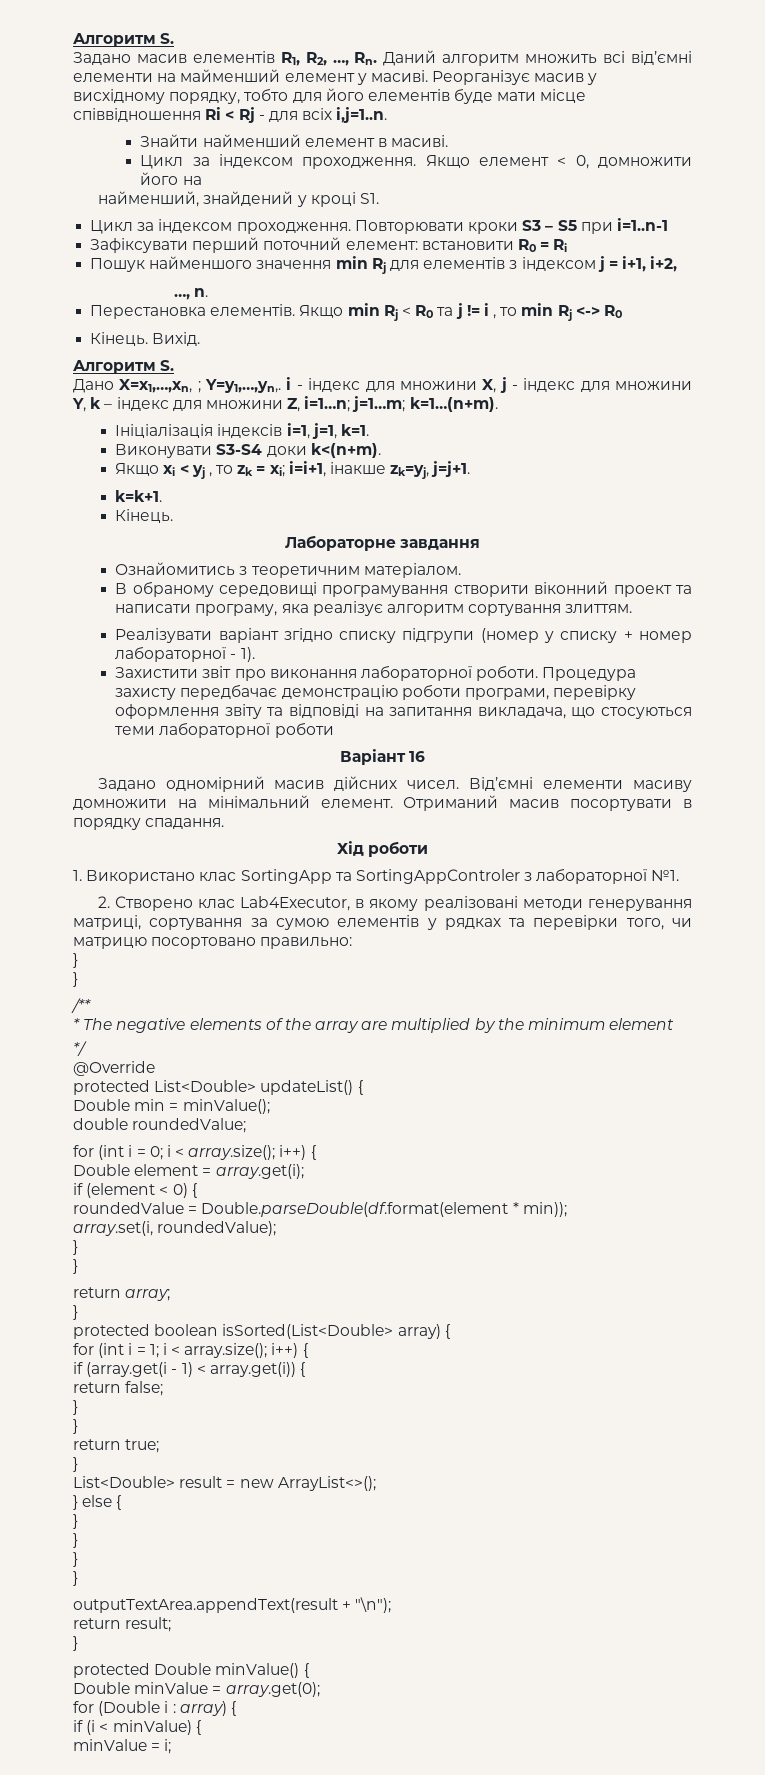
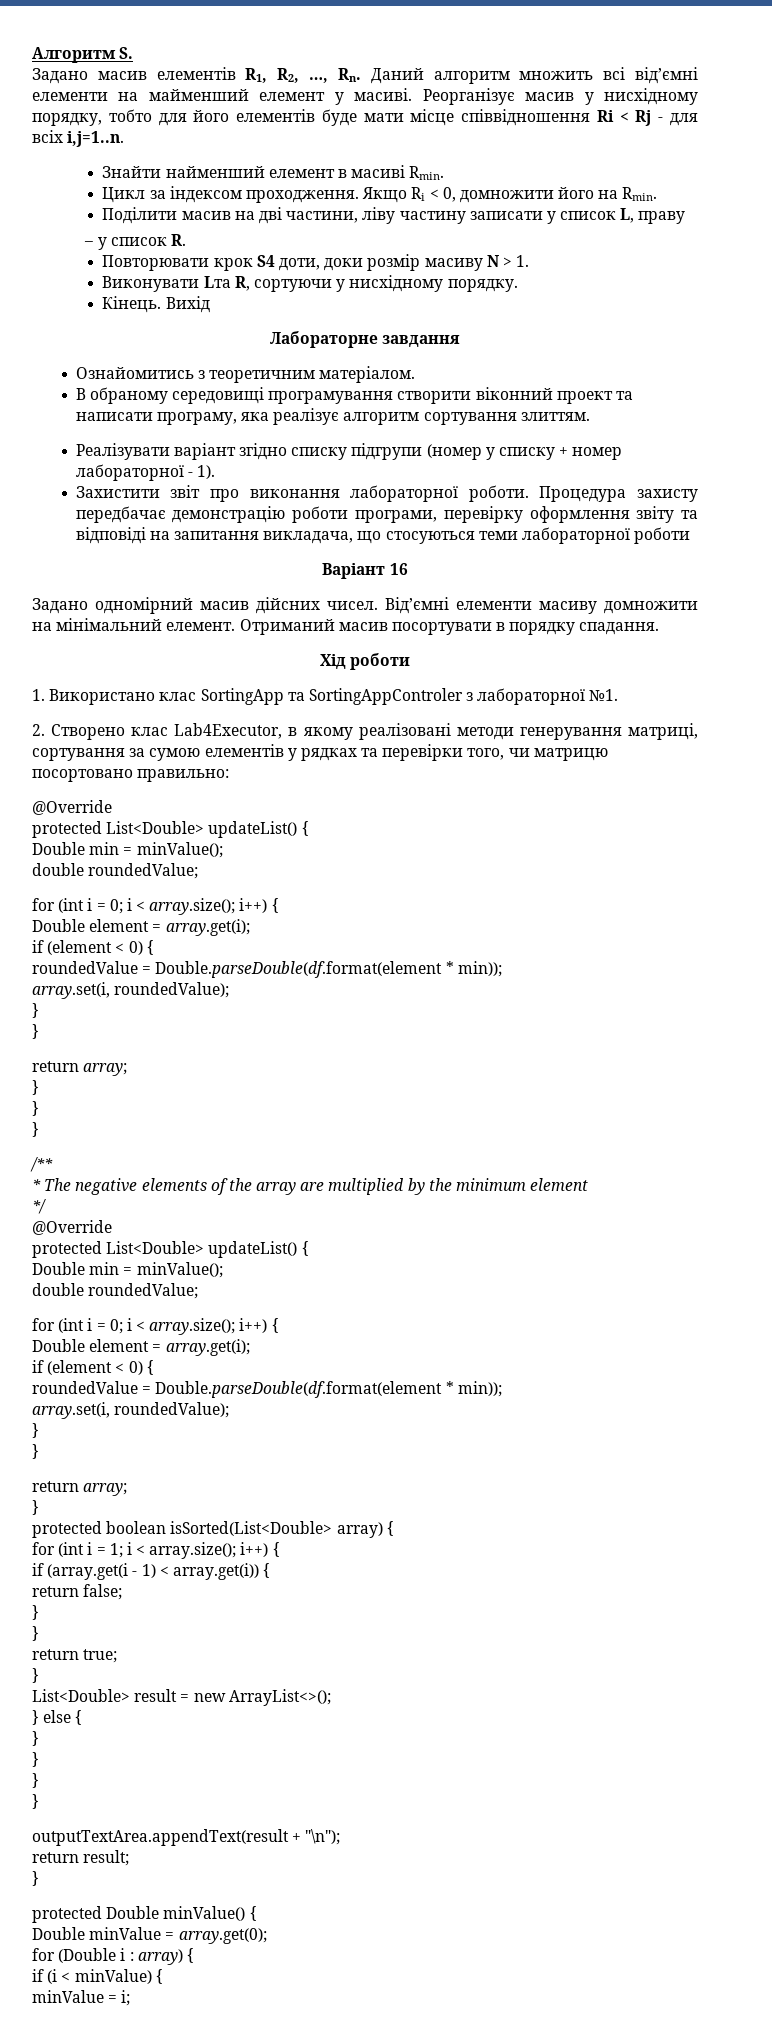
[73,89,165,104] висхідному -> [604,88,699,105] нисхідному
[391,135,449,147] масиві. -> [351,165,445,180] масиві Rmin.
[479,157,550,166] елемент -> [411,187,426,201] Ri
[98,191,379,207] [90,218,668,234] [90,237,568,253] [90,256,678,274] [173,288,208,300] [90,303,624,321] [90,332,201,346] [73,360,175,374] [73,377,692,393] [72,396,498,412] [115,423,369,439] [115,443,381,458] [115,461,471,479] [115,490,163,502] [115,509,174,523] // найменший, знайдений у кроці S1. // Цикл за індексом проходження. Повторювати кроки S3 – S5 при i=1..n-1 // Зафіксувати перший поточний елемент: встановити R0 = Ri // Пошук найменшого значення min Rj для елементів з індексом j = i+1, i+2, // …, n. // Перестановка елементів. Якщо min Rj < R0 та j != i , то min Rj <-> R0 // Кінець. Вихід. // Алгоритм S. // Дано X=x1,…,xn, ; Y=y1,…,yn,. i - індекс для множини X, j - індекс для множини Y, k – індекс для множини Z, i=1…n; j=1…m; k=1…(n+m). // Ініціалізація індексів i=1, j=1, k=1. // Виконувати S3-S4 доки k<(n+m). // Якщо xi < yj , то zk = xi; i=i+1, інакше zk=yj, j=j+1. // k=k+1. // Кінець. -> [622,187,658,201] [102,207,686,224] [84,234,186,250] [102,254,530,271] [102,275,518,292] [102,296,210,313] Rmin. // Поділити масив на дві частини, ліву частину записати у список L, праву // – у список R. // Повторювати крок S4 доти, доки розмір масиву N > 1. // Виконувати Lта R, сортуючи у нисхідному порядку. // Кінець. Вихід
(353, 943) none -> [32,800,112,815] [32,821,309,838] [32,842,223,858] [32,863,199,879] [32,898,279,915] [32,919,250,936] [32,940,154,955] [32,961,502,978] [32,982,230,999] [32,1003,39,1018] [32,1024,39,1039] [32,1061,128,1076] [32,1080,39,1095] // @Override // protected List<Double> updateList() { // Double min = minValue(); // double roundedValue; // for (int i = 0; i < array.size(); i++) { // Double element = array.get(i); // if (element < 0) { // roundedValue = Double.parseDouble(df.format(element * min)); // array.set(i, roundedValue); // } // } // return array; // }

